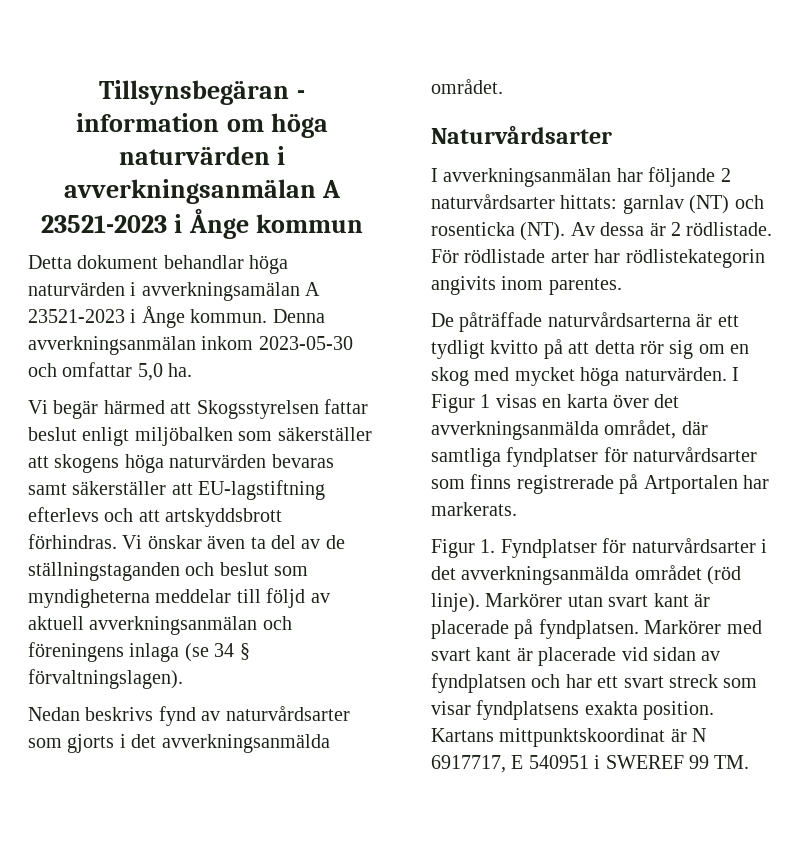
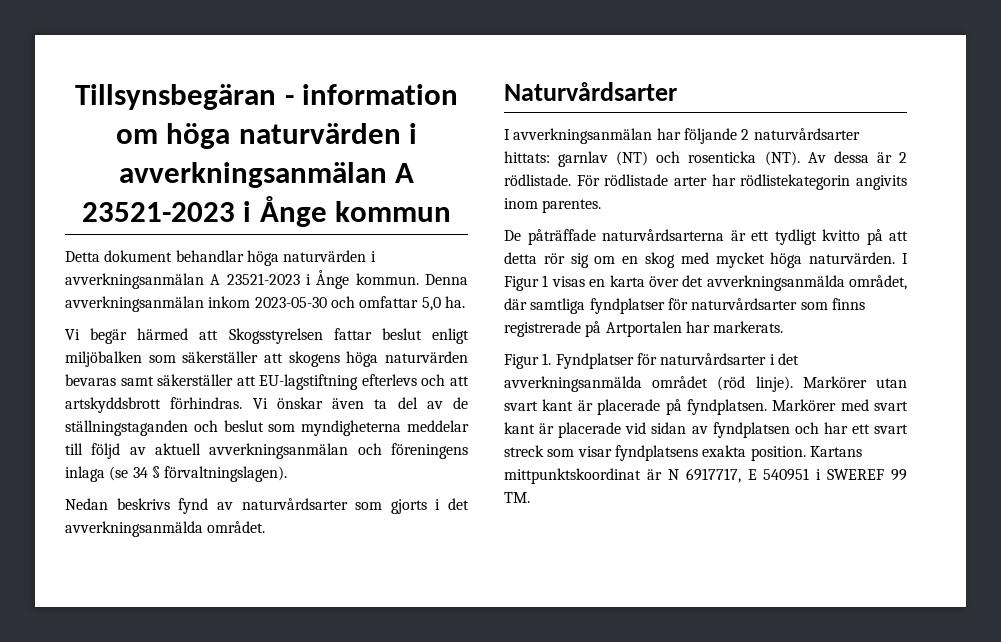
[141,282,300,301] avverkningsamälan -> [65,273,204,289] avverkningsanmälan

